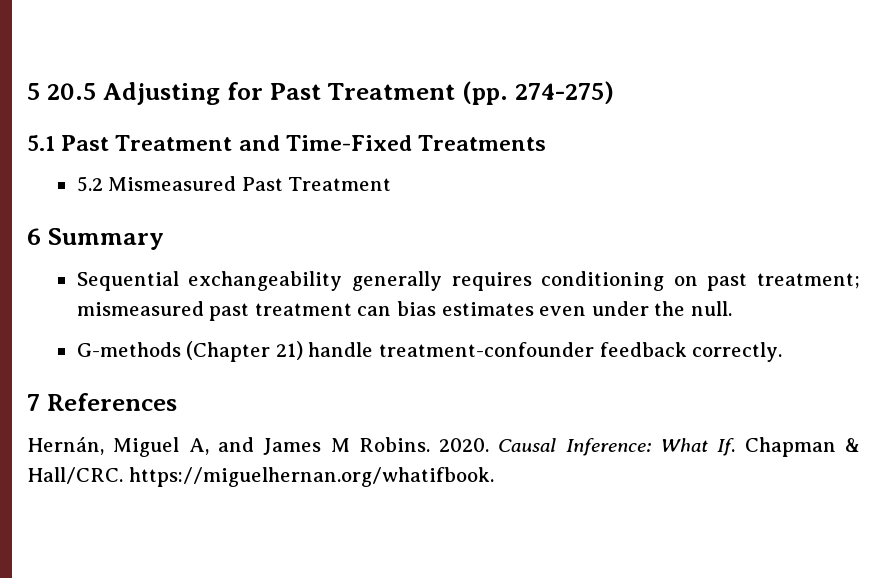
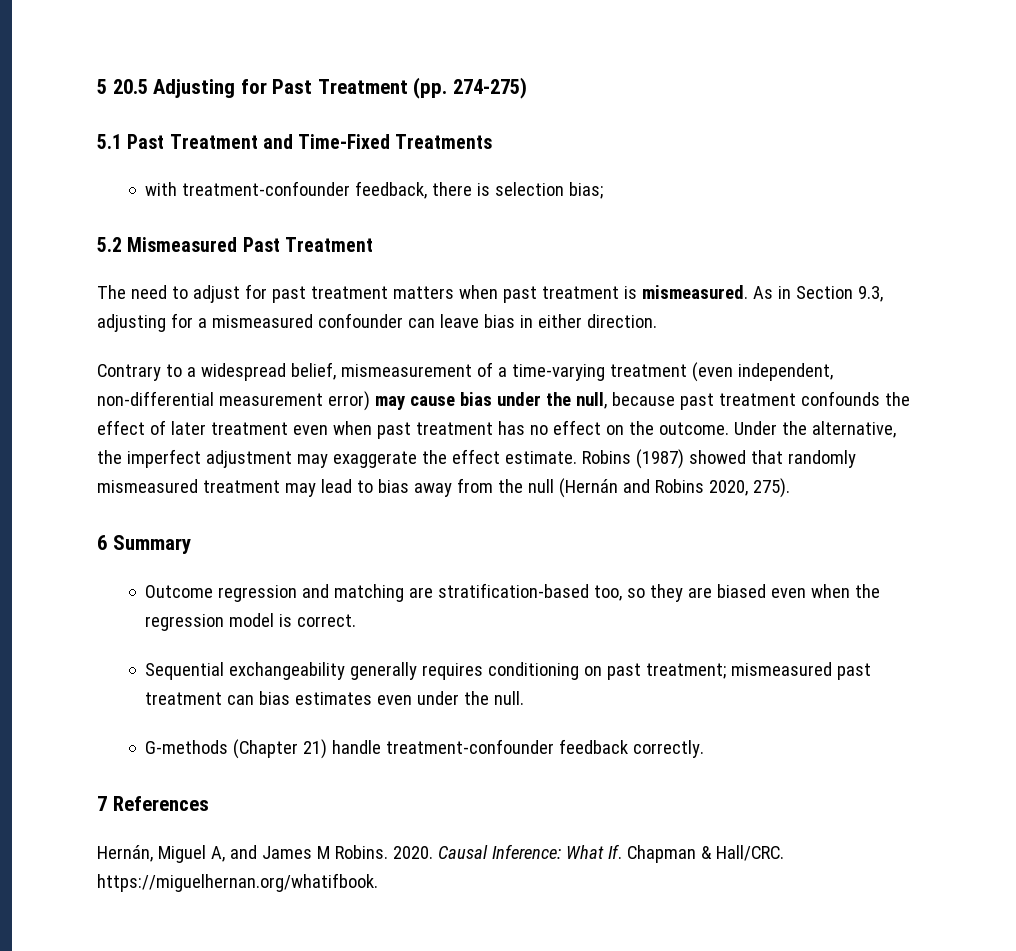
[76,176,392,192] [27,228,164,250] 5.2 Mismeasured Past Treatment // 6 Summary -> [145,181,604,199] [97,237,373,252] [97,284,883,303] [97,313,657,332] [97,362,833,382] [97,391,910,411] [97,420,896,439] [97,449,856,469] [97,478,790,498] [97,535,191,554] [145,583,881,602] [145,613,357,631] with treatment-confounder feedback, there is selection bias; // 5.2 Mismeasured Past Treatment // The need to adjust for past treatment matters when past treatment is mismeasured. As in Section 9.3, adjusting for a mismeasured confounder can leave bias in either direction. // Contrary to a widespread belief, mismeasurement of a time-varying treatment (even independent, non-differential measurement error) may cause bias under the null, because past treatment confounds the effect of later treatment even when past treatment has no effect on the outcome. Under the alternative, the imperfect adjustment may exaggerate the effect estimate. Robins (1987) showed that randomly mismeasured treatment may lead to bias away from the null (Hernán and Robins 2020, 275). // 6 Summary // Outcome regression and matching are stratification-based too, so they are biased even when the regression model is correct.

